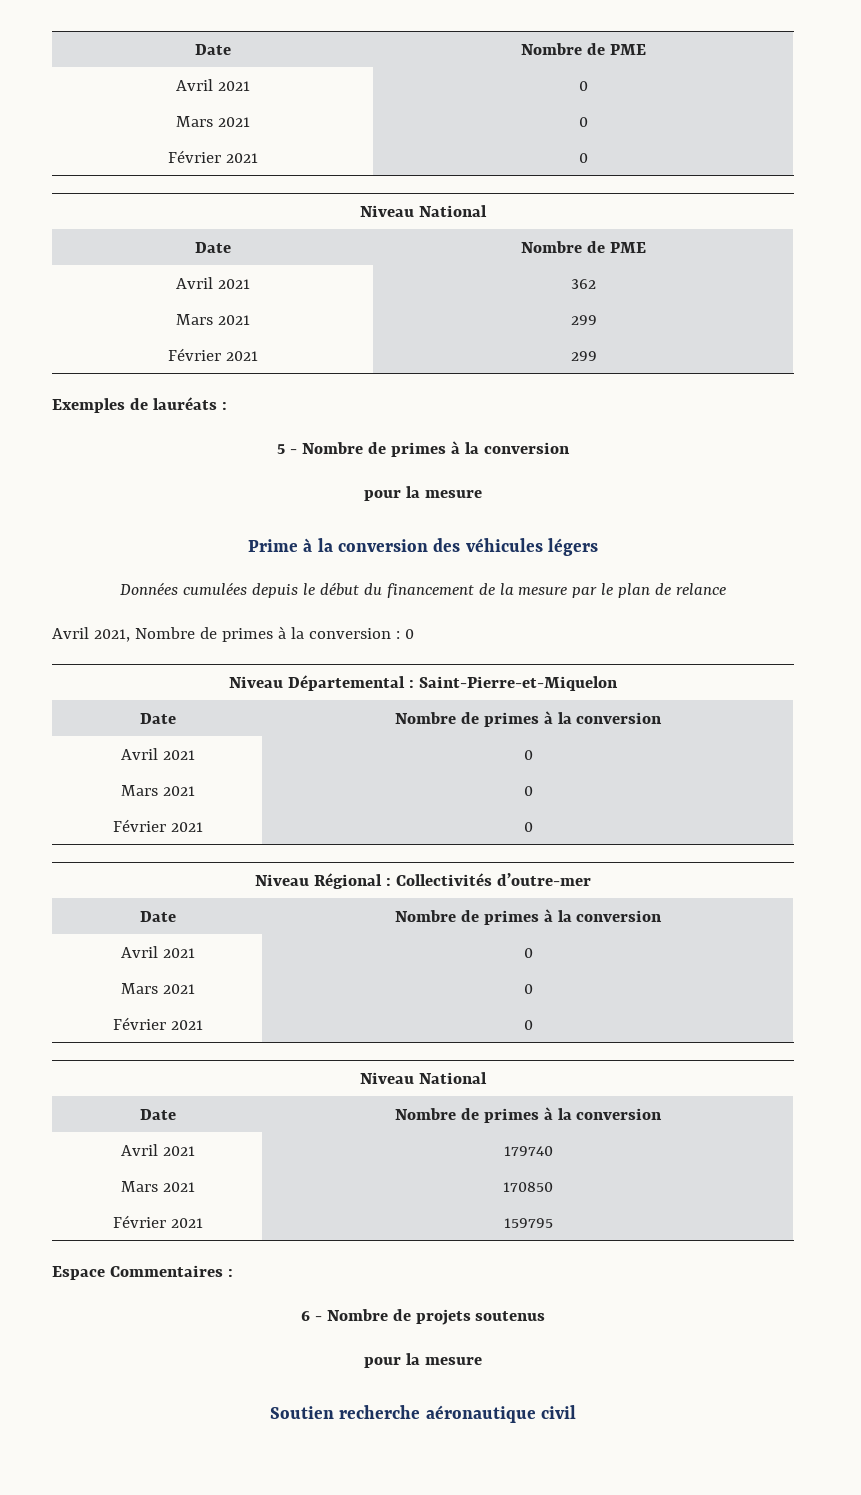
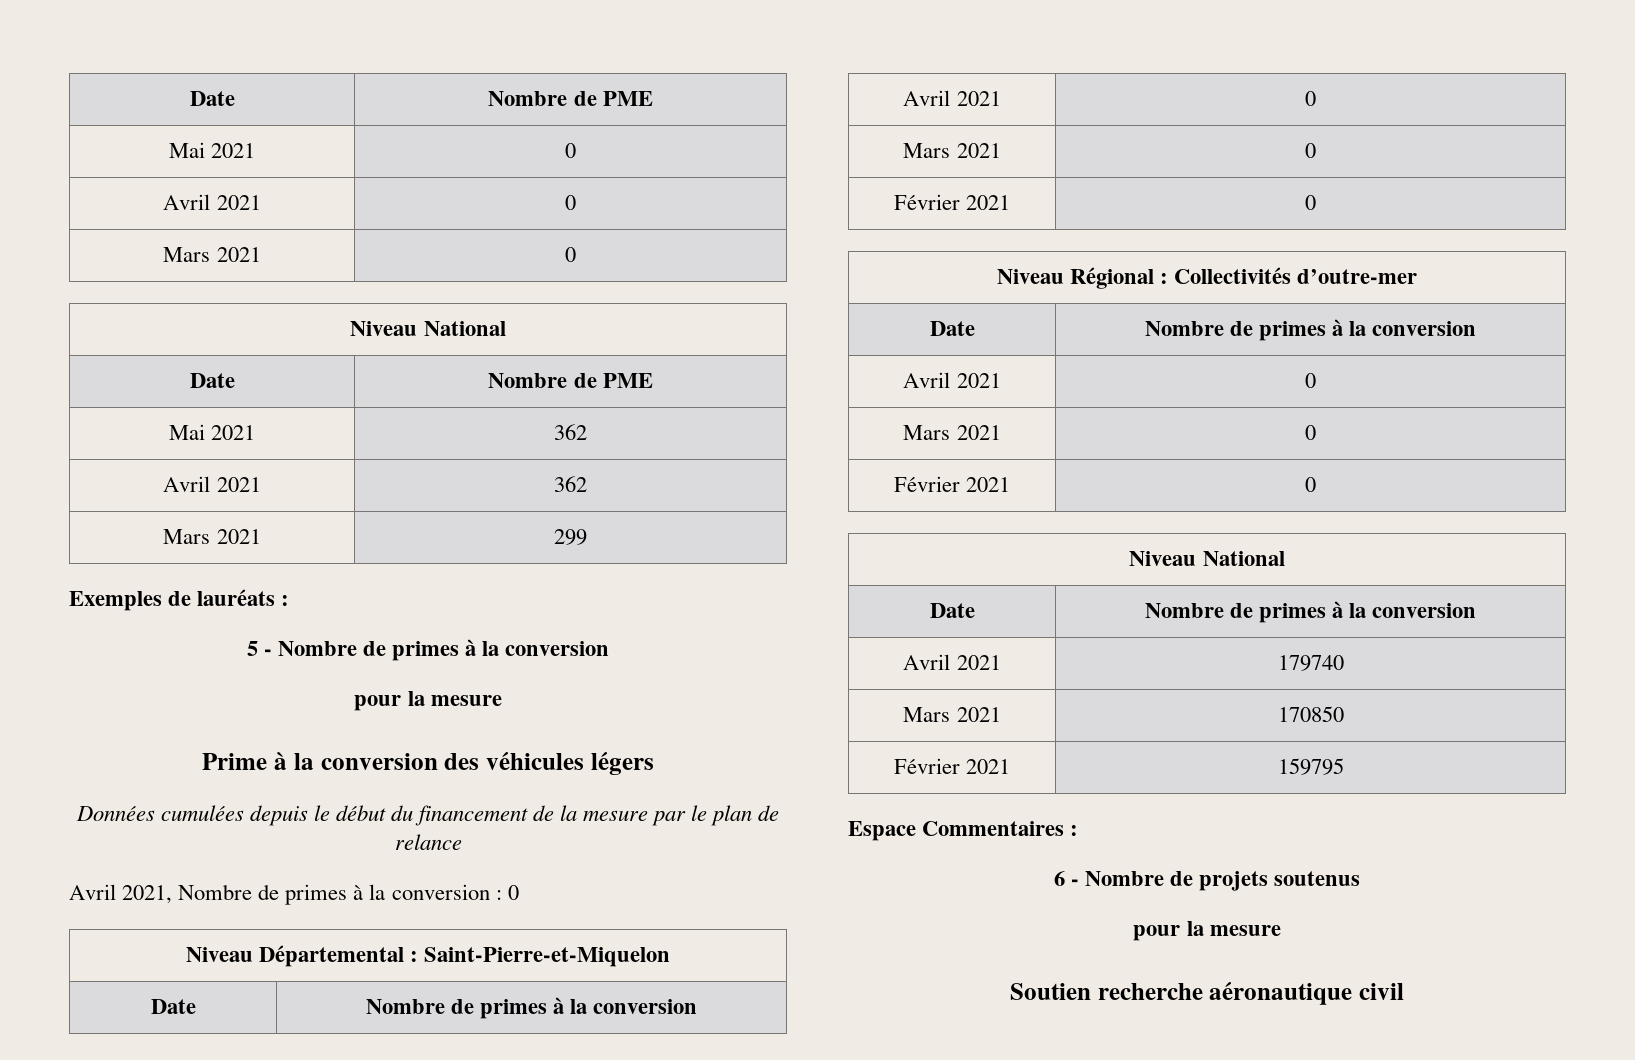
[195,44,231,55] [521,43,646,55] [176,79,250,91] [579,81,588,91] [176,116,250,127] [579,117,588,127] [168,150,258,163] [579,153,588,163] Date | Nombre de PME // Avril 2021 | 0 // Mars 2021 | 0 // Février 2021 | 0 -> [189,91,235,106] [488,91,653,106] [168,142,256,158] [565,143,576,158] [163,194,261,210] [565,195,576,210] [163,247,261,262] [565,247,576,262] Date | Nombre de PME // Mai 2021 | 0 // Avril 2021 | 0 // Mars 2021 | 0
(646, 247) none -> [168,424,256,440] [554,424,587,440] // Mai 2021 | 362
[168,348,258,361] [570,351,597,361] // Février 2021 | 299 -> (587, 537) none

